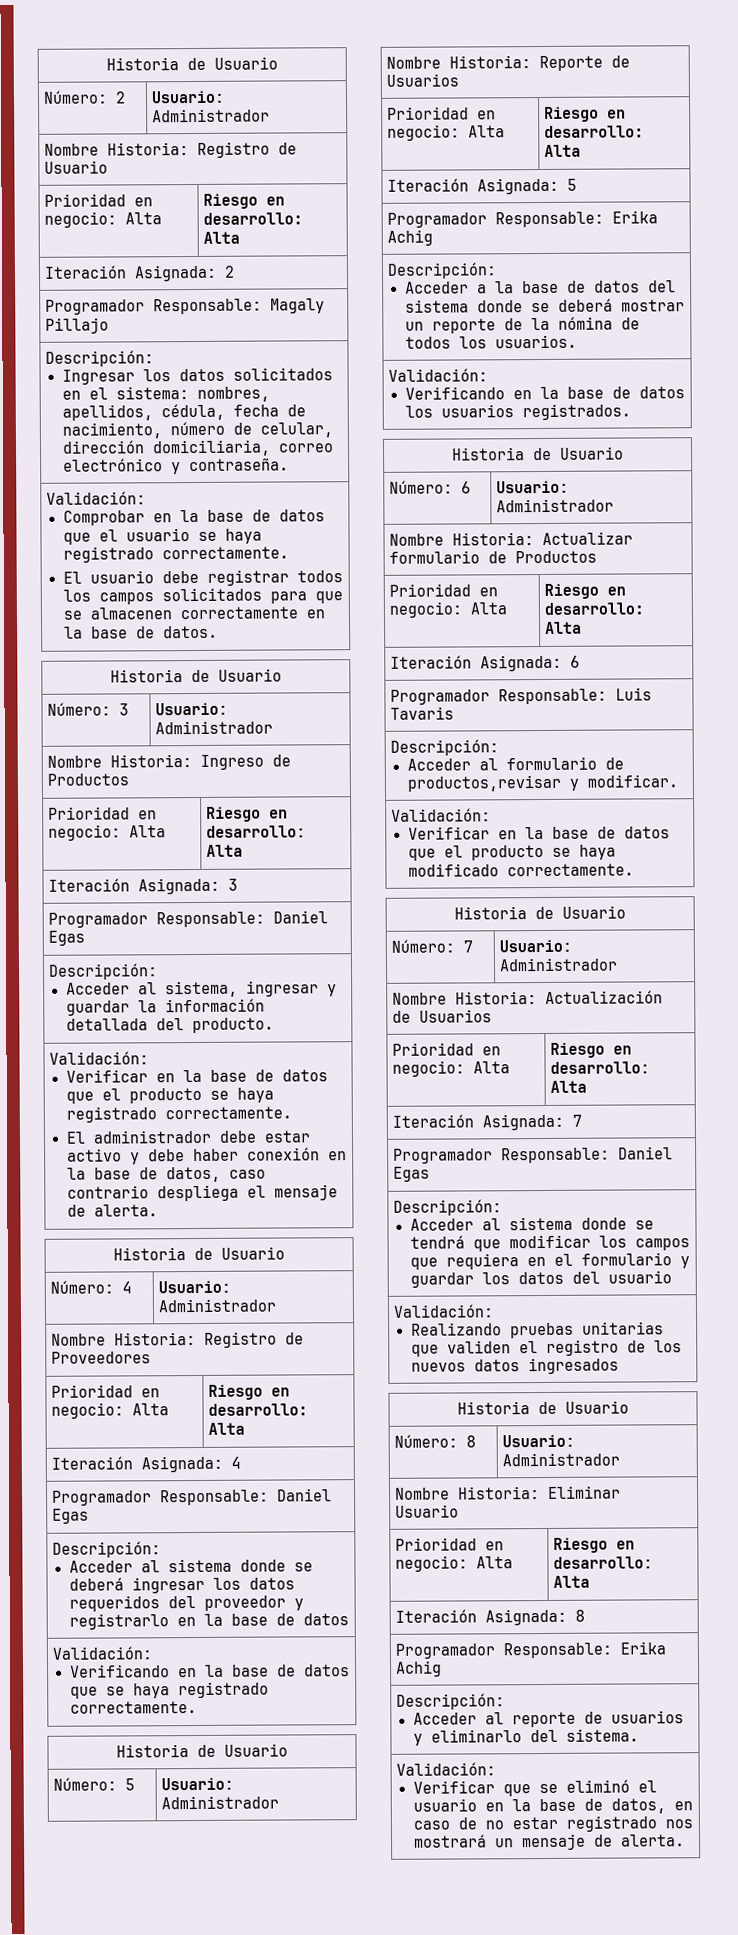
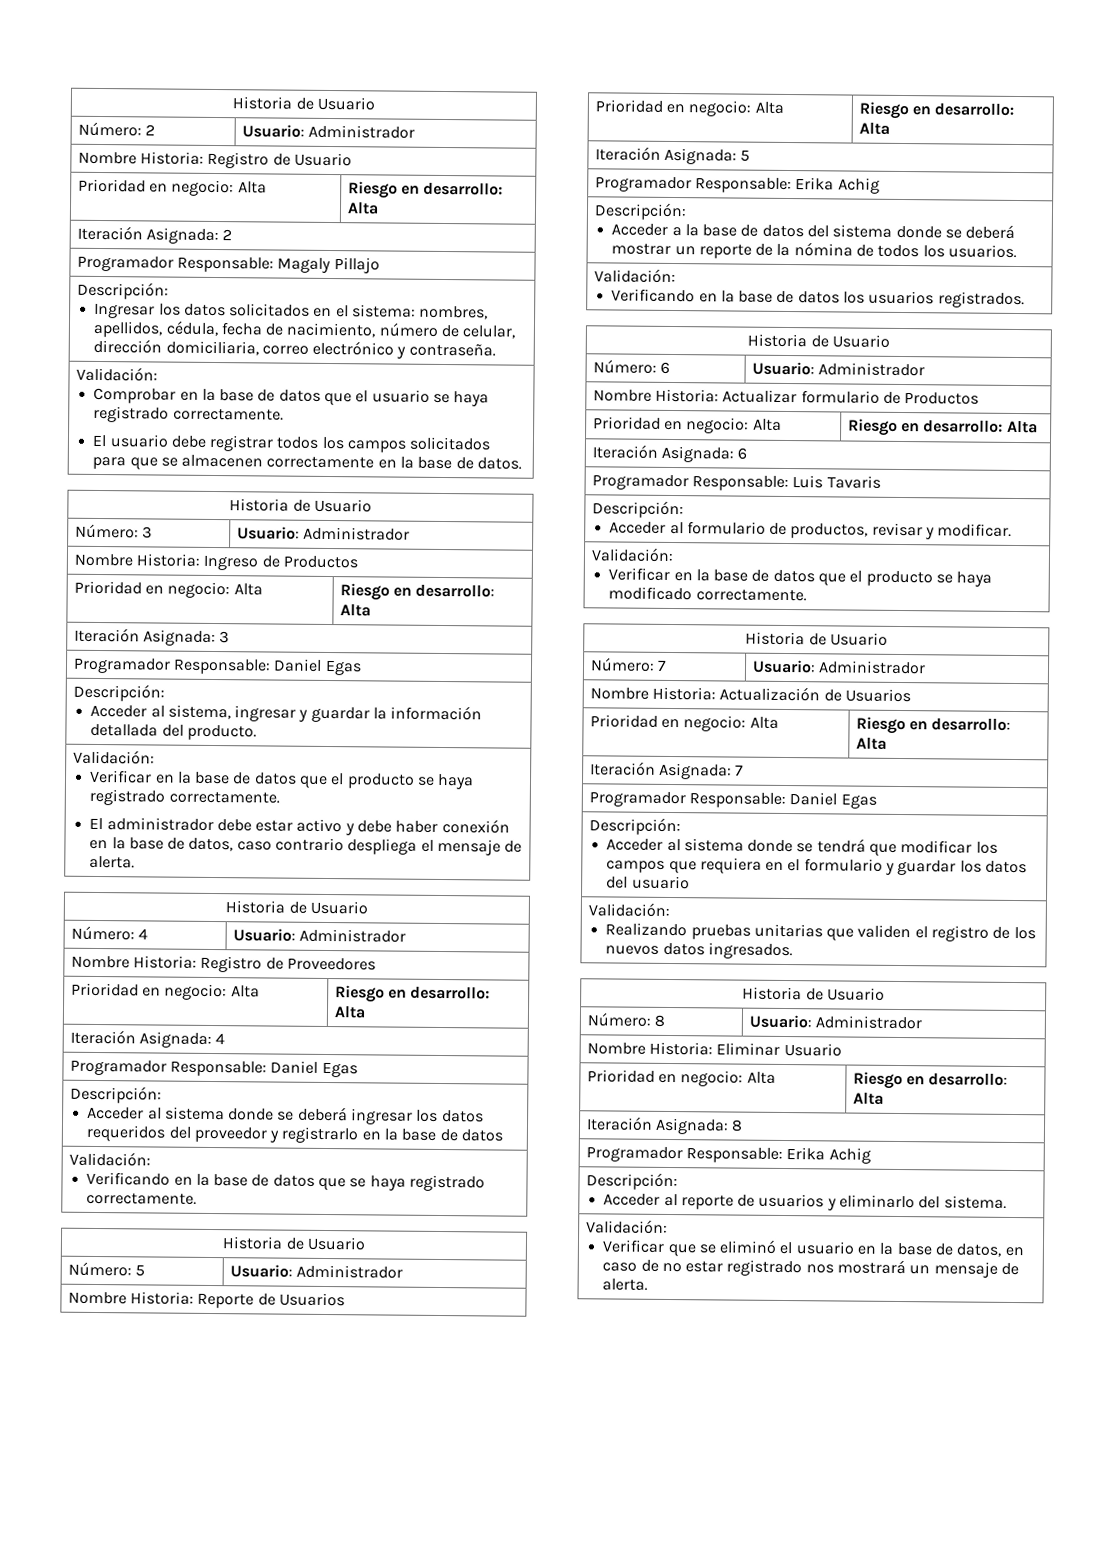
[406,774,561,792] productos,revisar -> [790,522,923,539] productos, revisar
[527,1357,619,1375] ingresados -> [707,942,793,960] ingresados.

